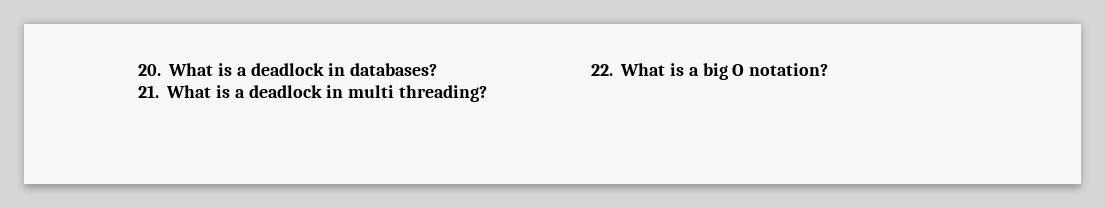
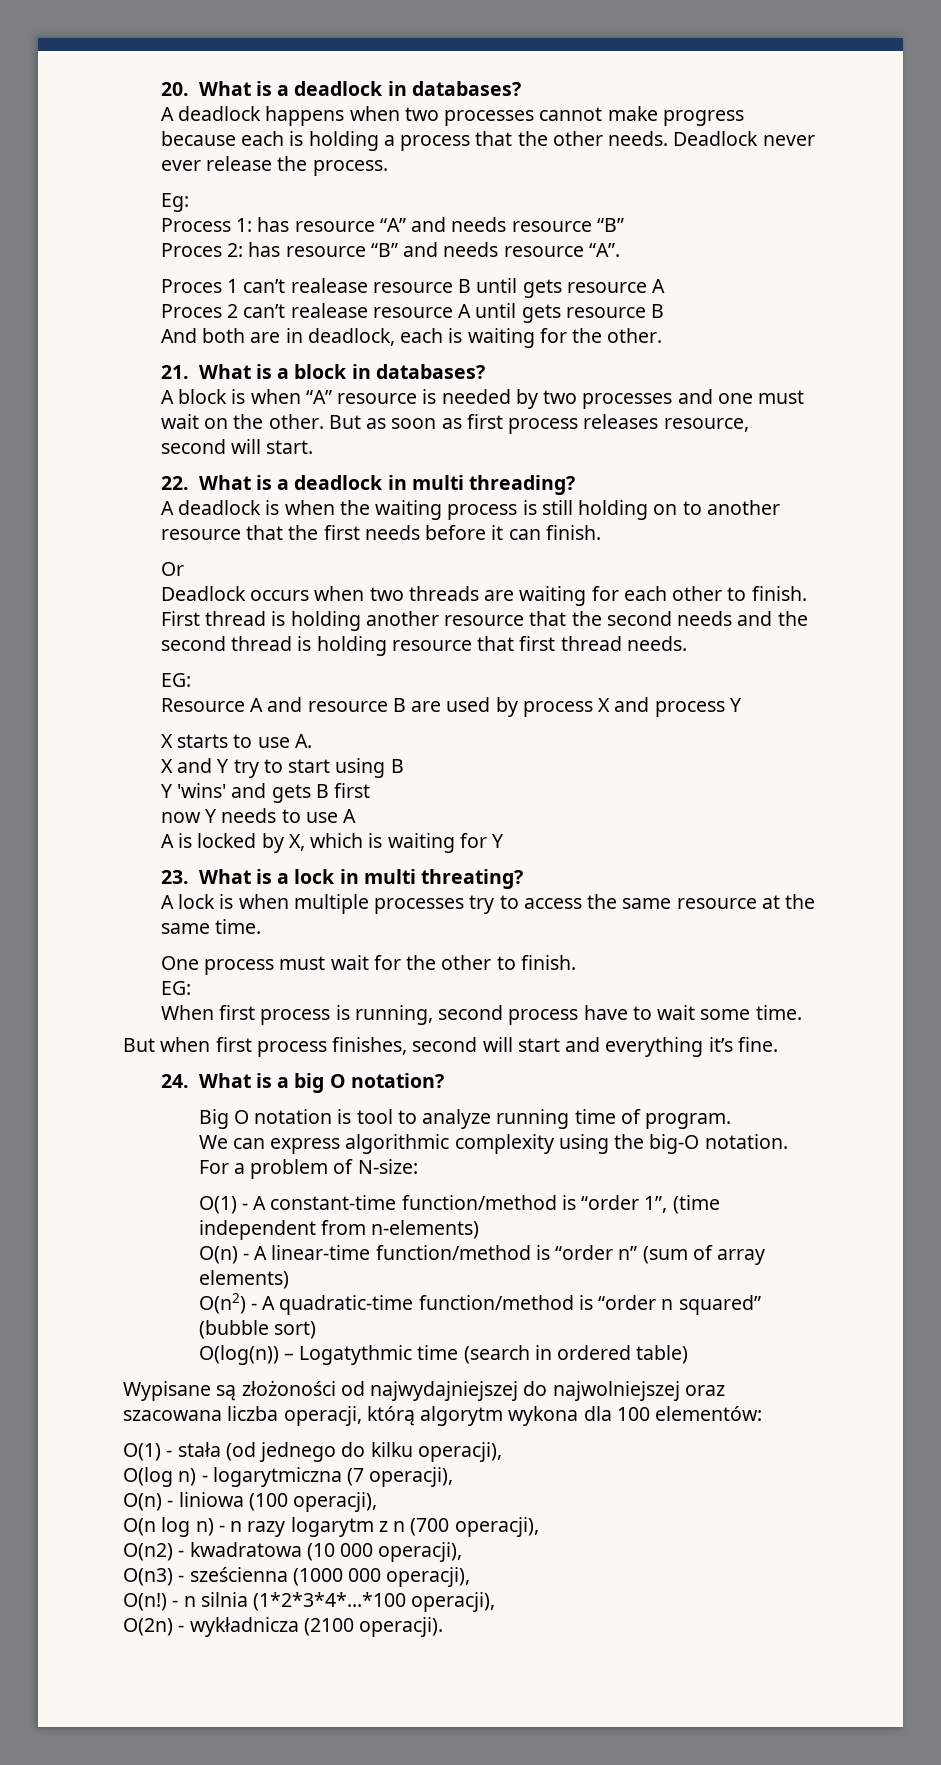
[137,85,159,98] 21. -> [160,106,744,126] [160,131,815,151] [160,156,388,176] [160,193,189,212] [160,217,624,232] [160,242,620,257] [160,278,666,298] [160,303,665,323] [160,328,663,348] [160,364,485,379] [160,389,805,409] [160,414,749,434] [160,439,314,454] [160,476,189,490] A deadlock happens when two processes cannot make progress because each is holding a process that the other needs. Deadlock never ever release the process. // Eg: // Process 1: has resource “A” and needs resource “B” // Proces 2: has resource “B” and needs resource “A”. // Proces 1 can’t realease resource B until gets resource A // Proces 2 can’t realease resource A until gets resource B // And both are in deadlock, each is waiting for the other. // 21. What is a block in databases? // A block is when “A” resource is needed by two processes and one must wait on the other. But as soon as first process releases resource, second will start. // 22.
[590,64,613,76] 22. -> [160,500,780,520] [160,525,601,540] [160,562,184,576] [160,586,807,606] [160,611,808,631] [160,636,687,656] [160,673,191,687] [160,697,742,717] [160,734,312,748] [160,758,404,778] [160,783,371,803] [160,808,357,823] [160,833,505,853] [160,869,524,889] [160,894,816,914] [160,919,262,934] [160,955,576,975] [160,981,191,995] [160,1005,802,1025] [123,1037,778,1057] [160,1074,189,1088] A deadlock is when the waiting process is still holding on to another resource that the first needs before it can finish. // Or // Deadlock occurs when two threads are waiting for each other to finish. First thread is holding another resource that the second needs and the second thread is holding resource that first thread needs. // EG: // Resource A and resource B are used by process X and process Y // X starts to use A. // X and Y try to start using B // Y 'wins' and gets B first // now Y needs to use A // A is locked by X, which is waiting for Y // 23. What is a lock in multi threating? // A lock is when multiple processes try to access the same resource at the same time. // One process must wait for the other to finish. // EG: // When first process is running, second process have to wait some time. // But when first process finishes, second will start and everything it’s fine. // 24.
(828, 69) none -> [198,1109,732,1129] [198,1134,788,1154] [198,1159,418,1179] [198,1195,720,1214] [198,1220,480,1240] [198,1245,766,1265] [198,1270,289,1289] [198,1293,761,1315] [198,1320,316,1339] [198,1345,689,1365] [123,1380,725,1401] [123,1406,763,1426] [123,1442,502,1462] [123,1467,454,1487] [123,1492,378,1512] [123,1517,539,1537] [123,1542,463,1562] [123,1567,471,1587] [123,1592,496,1612] [123,1617,444,1637] // Big O notation is tool to analyze running time of program. // We can express algorithmic complexity using the big-O notation. For a problem of N-size: // O(1) - A constant-time function/method is “order 1”, (time independent from n-elements) // O(n) - A linear-time function/method is “order n” (sum of array elements) // O(n2) - A quadratic-time function/method is “order n squared” (bubble sort) // Ο(log(n)) – Logatythmic time (search in ordered table) // Wypisane są złożoności od najwydajniejszej do najwolniejszej oraz szacowana liczba operacji, którą algorytm wykona dla 100 elementów: // O(1) - stała (od jednego do kilku operacji), // O(log n) - logarytmiczna (7 operacji), // O(n) - liniowa (100 operacji), // O(n log n) - n razy logarytm z n (700 operacji), // O(n2) - kwadratowa (10 000 operacji), // O(n3) - sześcienna (1000 000 operacji), // O(n!) - n silnia (1*2*3*4*...*100 operacji), // O(2n) - wykładnicza (2100 operacji).

